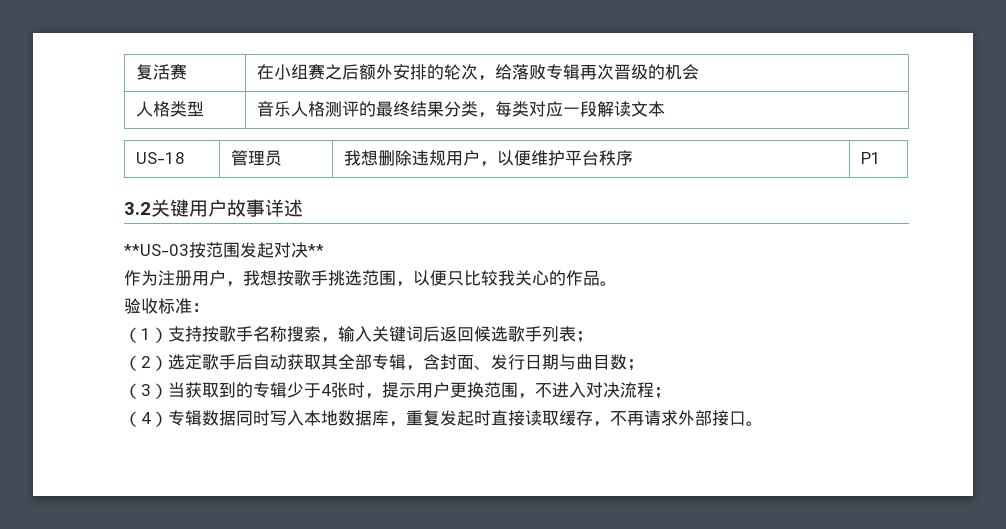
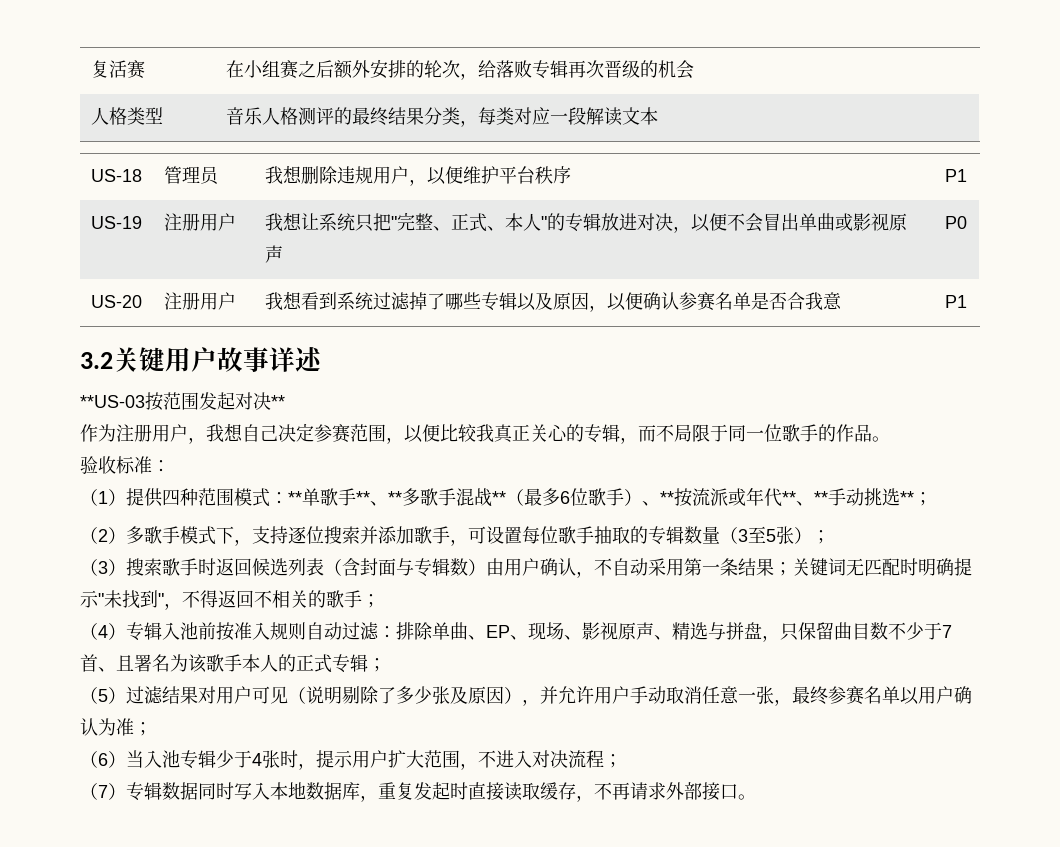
(882, 158) none -> [90,216,142,229] [163,213,236,231] [264,212,907,233] [264,245,283,263] [944,216,967,229] [90,295,142,308] [163,292,236,310] [264,291,842,312] [944,295,967,308] // US-19 | 注册用户 | 我想让系统只把"完整、正式、本人"的专辑放进对决，以便不会冒出单曲或影视原声 | P0 // US-20 | 注册用户 | 我想看到系统过滤掉了哪些专辑以及原因，以便确认参赛名单是否合我意 | P1
[277,270,549,287] 按歌手挑选范围，以便只比较我关心 -> [242,423,818,444] 自己决定参赛范围，以便比较我真正关心的专辑，而不局限于同一位歌手
[168,326,593,343] [124,354,644,371] [124,382,253,399] 支持按歌手名称搜索，输入关键词后返回候选歌手列表； // （2）选定歌手后自动获取其全部专辑，含封面、发行日期与曲目数； // （3）当获取到的 -> [126,487,932,507] [80,526,830,546] [80,558,972,578] [80,590,380,610] [80,622,952,642] [80,654,386,673] [80,686,972,706] [80,718,152,736] [80,750,180,768] 提供四种范围模式：**单歌手**、**多歌手混战**（最多6位歌手）、**按流派或年代**、**手动挑选**； // （2）多歌手模式下，支持逐位搜索并添加歌手，可设置每位歌手抽取的专辑数量（3至5张）； // （3）搜索歌手时返回候选列表（含封面与专辑数）由用户确认，不自动采用第一条结果；关键词无匹配时明确提示"未找到"，不得返回不相关的歌手； // （4）专辑入池前按准入规则自动过滤：排除单曲、EP、现场、影视原声、精选与拼盘，只保留曲目数不少于7首、且署名为该歌手本人的正式专辑； // （5）过滤结果对用户可见（说明剔除了多少张及原因），并允许用户手动取消任意一张，最终参赛名单以用户确认为准； // （6）当入池
[450,382,484,398] 更换 -> [388,750,424,768] 扩大
[141,412,151,424] 4 -> [98,785,108,798] 7

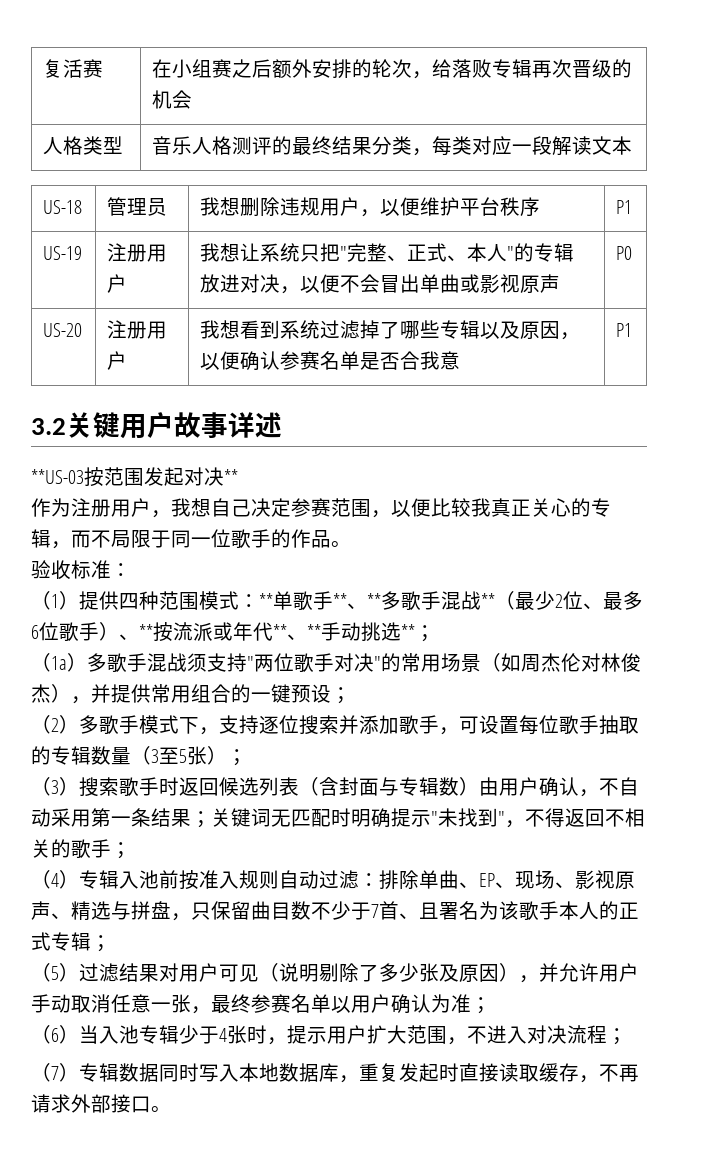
(542, 497) none -> [535,591,623,610] 少2位、最
(932, 499) none -> [31,653,641,673] [31,684,351,704] // （1a）多歌手混战须支持"两位歌手对决"的常用场景（如周杰伦对林俊杰），并提供常用组合的一键预设；

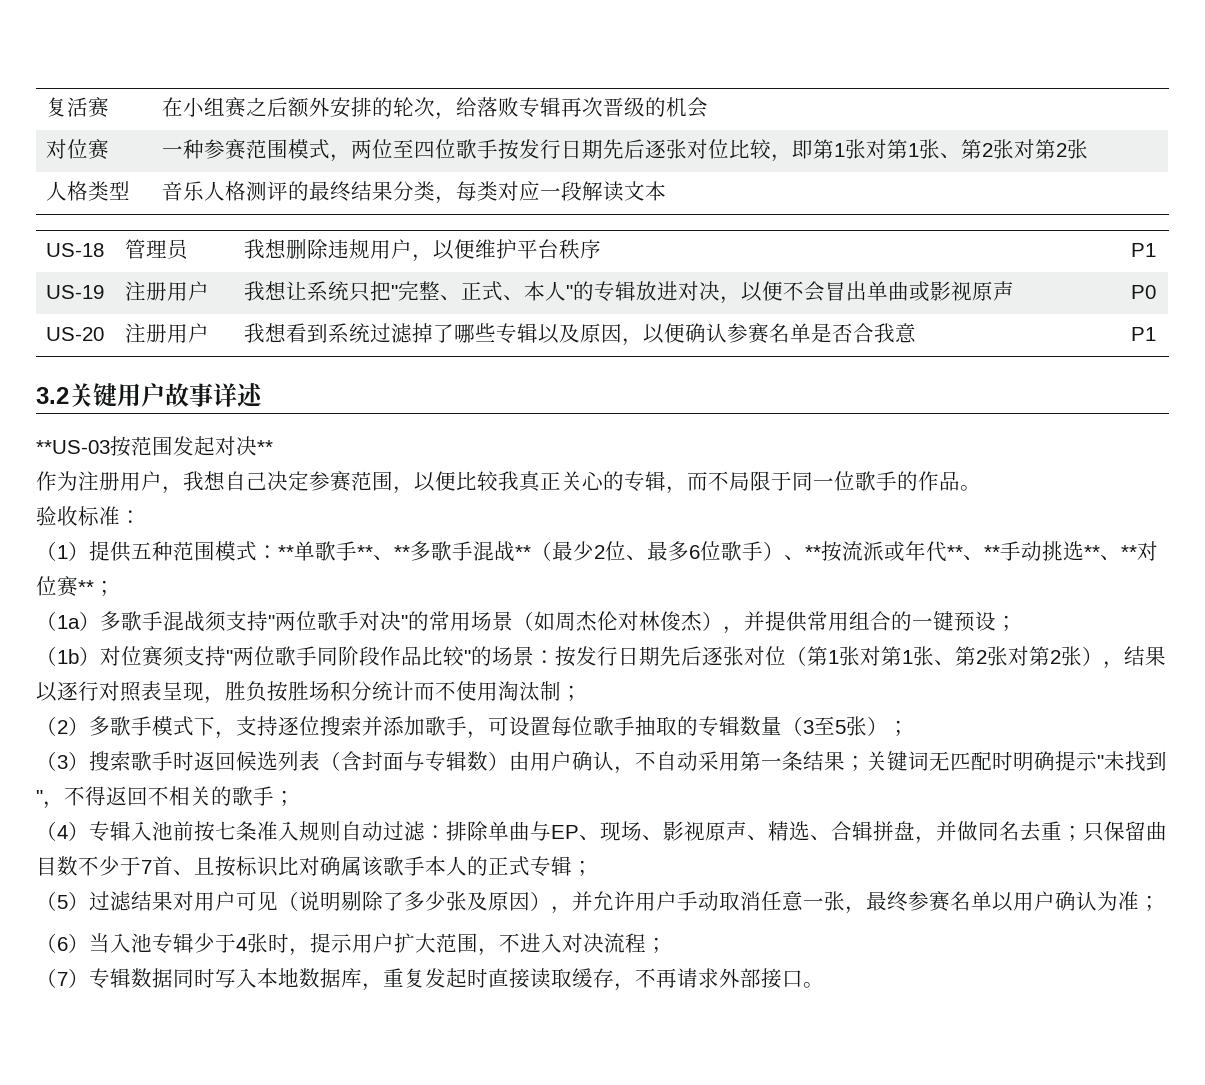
(193, 99) none -> [46,139,110,160] [162,139,1089,162] // 对位赛 | 一种参赛范围模式，两位至四位歌手按发行日期先后逐张对位比较，即第1张对第1张、第2张对第2张
[119,593,139,609] 四 -> [131,542,152,559] 五
(415, 631) none -> [1100,541,1158,561] [36,576,94,597] 、**对位赛**
(351, 695) none -> [36,646,1166,669] [36,681,582,704] // （1b）对位赛须支持"两位歌手同阶段作品比较"的场景：按发行日期先后逐张对位（第1张对第1张、第2张对第2张），结果以逐行对照表呈现，胜负按胜场积分统计而不使用淘汰制；
(199, 880) none -> [215,821,257,841] 七条
[459,882,479,888] 、 -> [530,821,551,841] 与
[111,901,191,921] 与拼盘， -> [810,821,1083,844] 、合辑拼盘，并做同名去重；
[439,901,499,920] 署名为 -> [215,856,362,877] 按标识比对确属

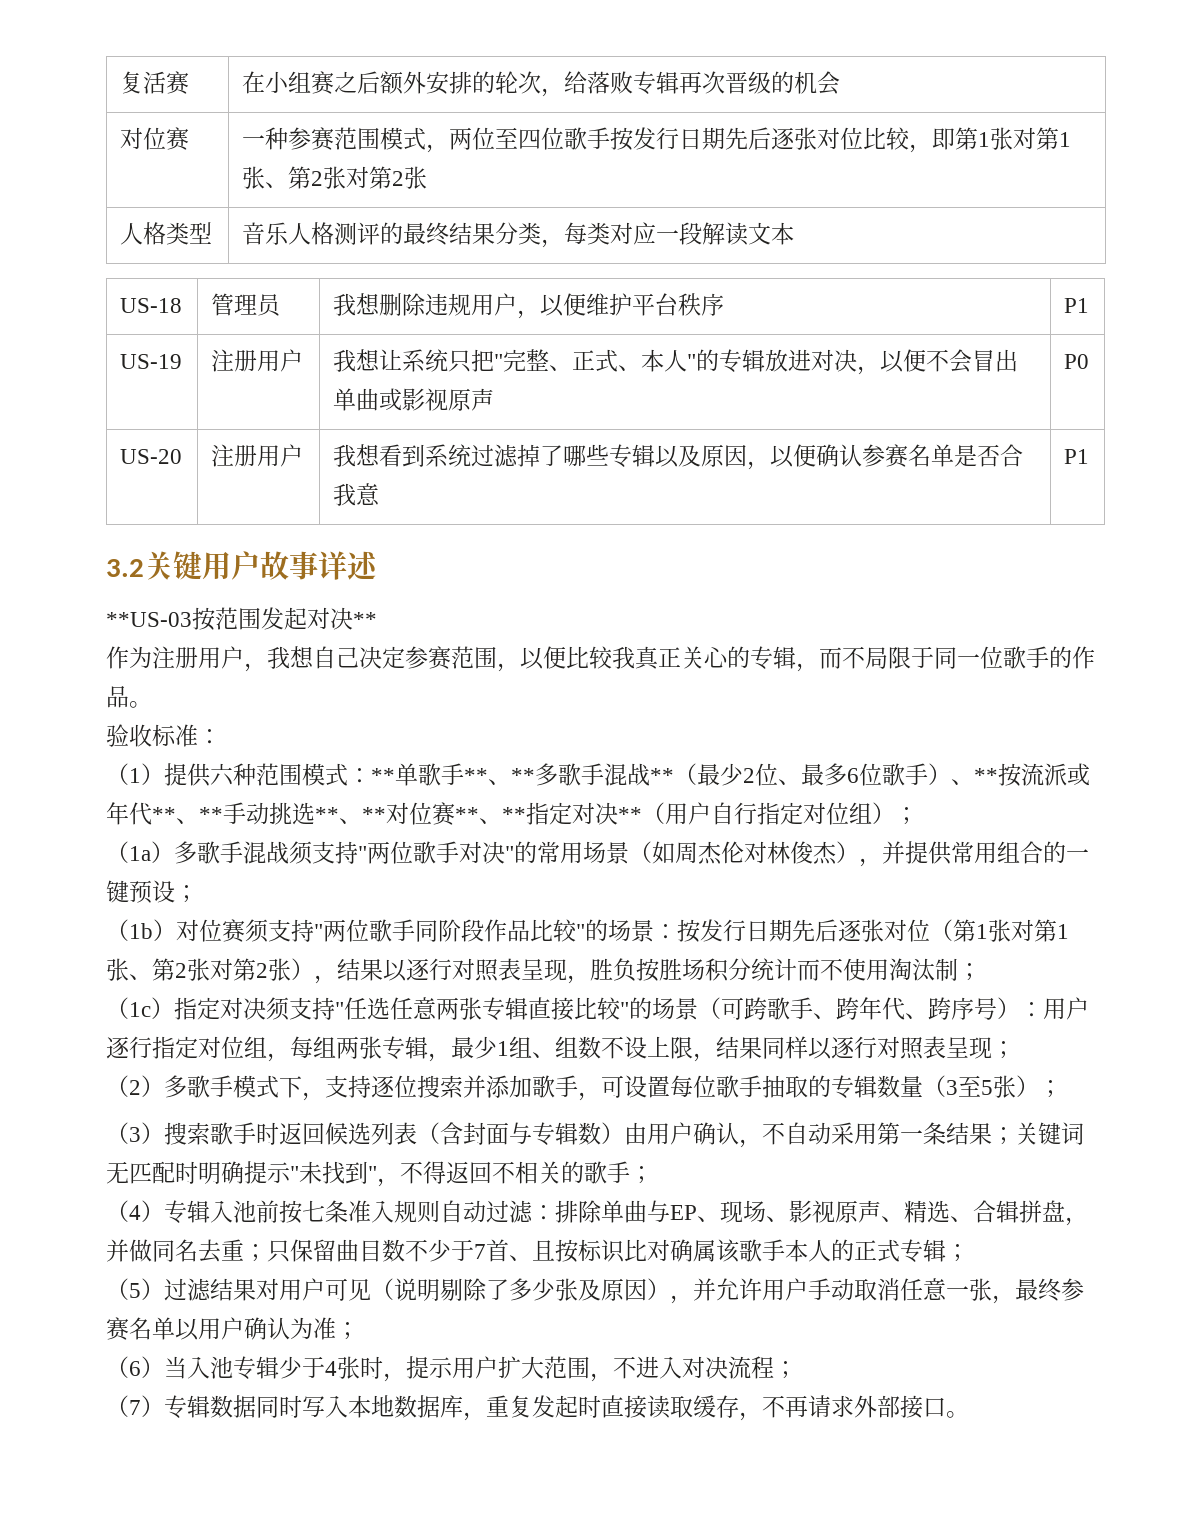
[131,542,152,559] 五 -> [210,763,234,786] 六
(94, 587) none -> [479,802,895,825] 、**指定对决**（用户自行指定对位组）
(582, 693) none -> [106,997,1089,1021] [106,1036,1015,1062] // （1c）指定对决须支持"任选任意两张专辑直接比较"的场景（可跨歌手、跨年代、跨序号）：用户逐行指定对位组，每组两张专辑，最少1组、组数不设上限，结果同样以逐行对照表呈现；

